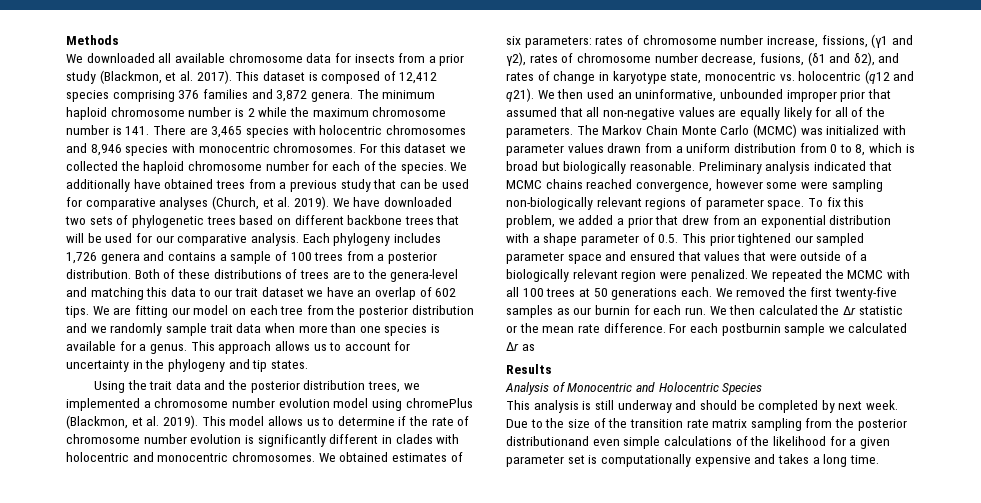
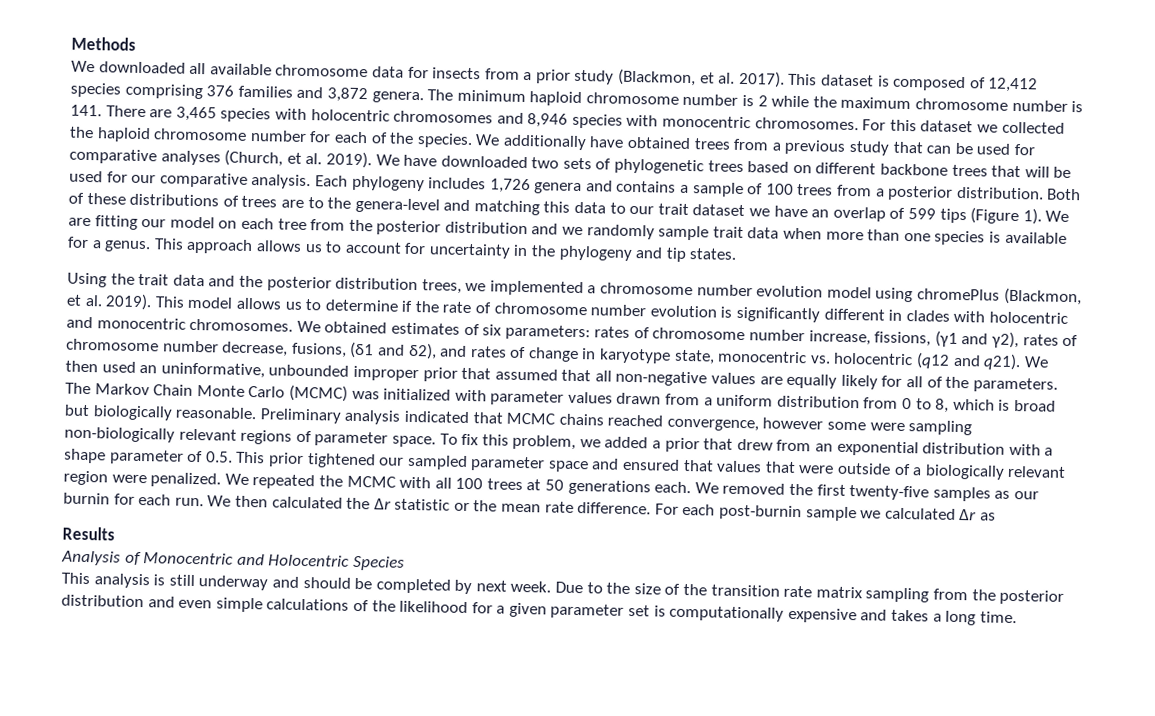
[435,288,457,297] [65,306,89,318] 602 tips. -> [907,207,1042,225] 599 tips (Figure 1).
[721,323,781,336] postburnin -> [719,504,803,521] post-burnin
[506,436,589,446] distributionand -> [61,594,175,608] distribution and

